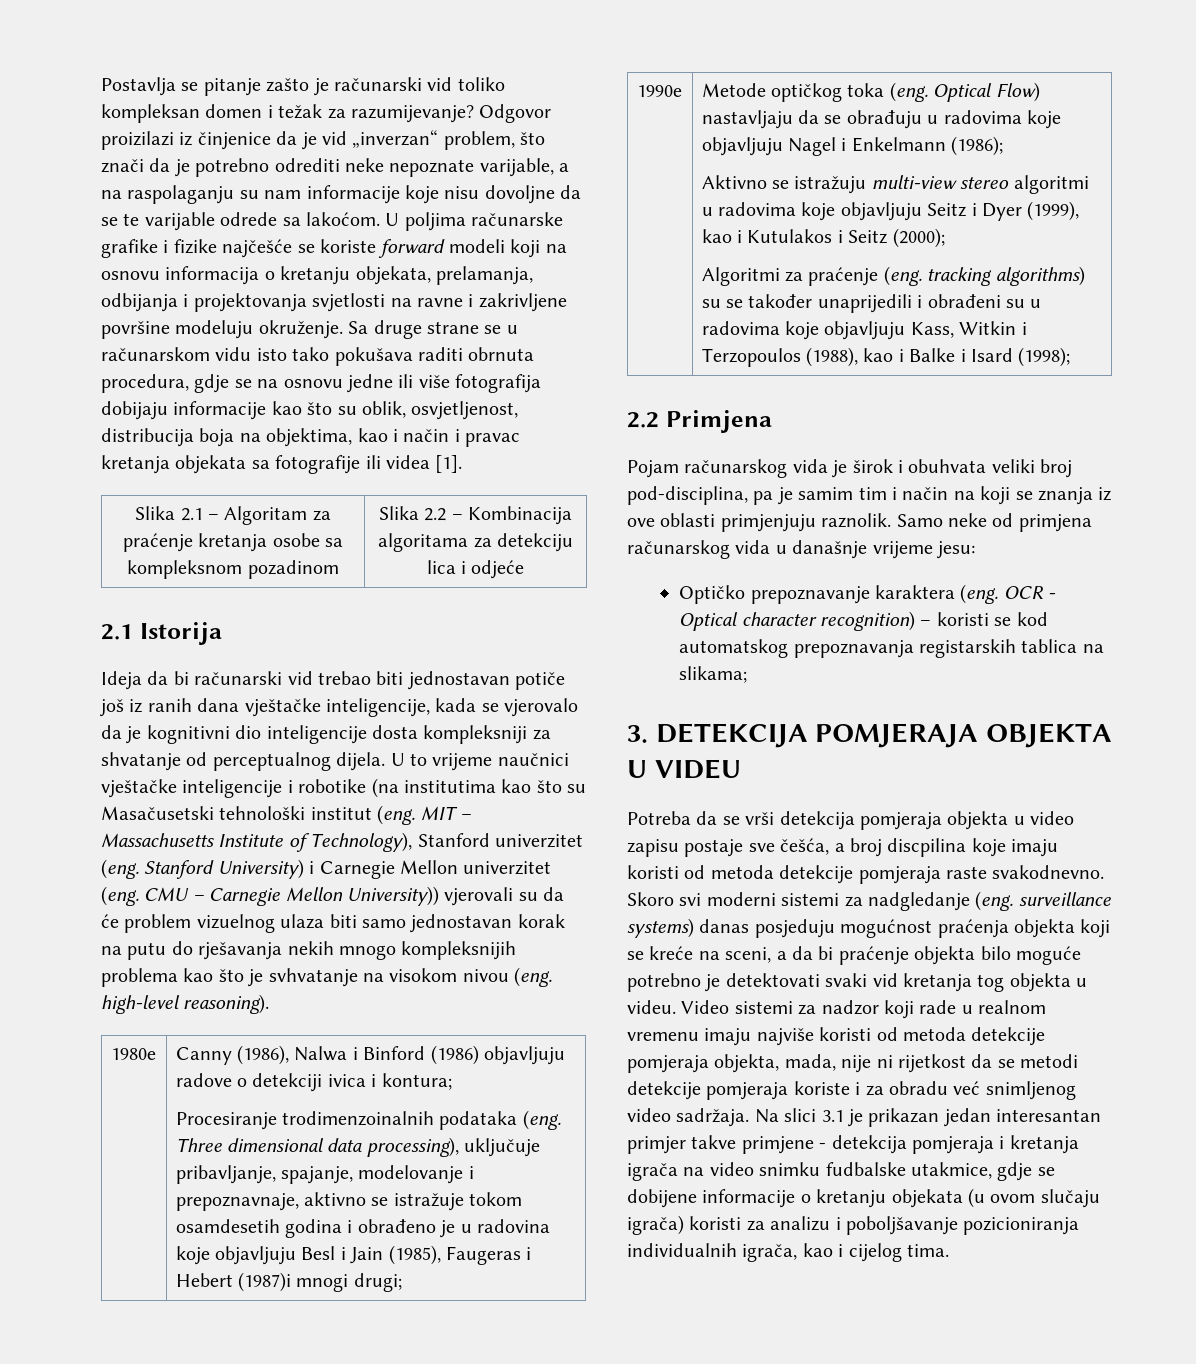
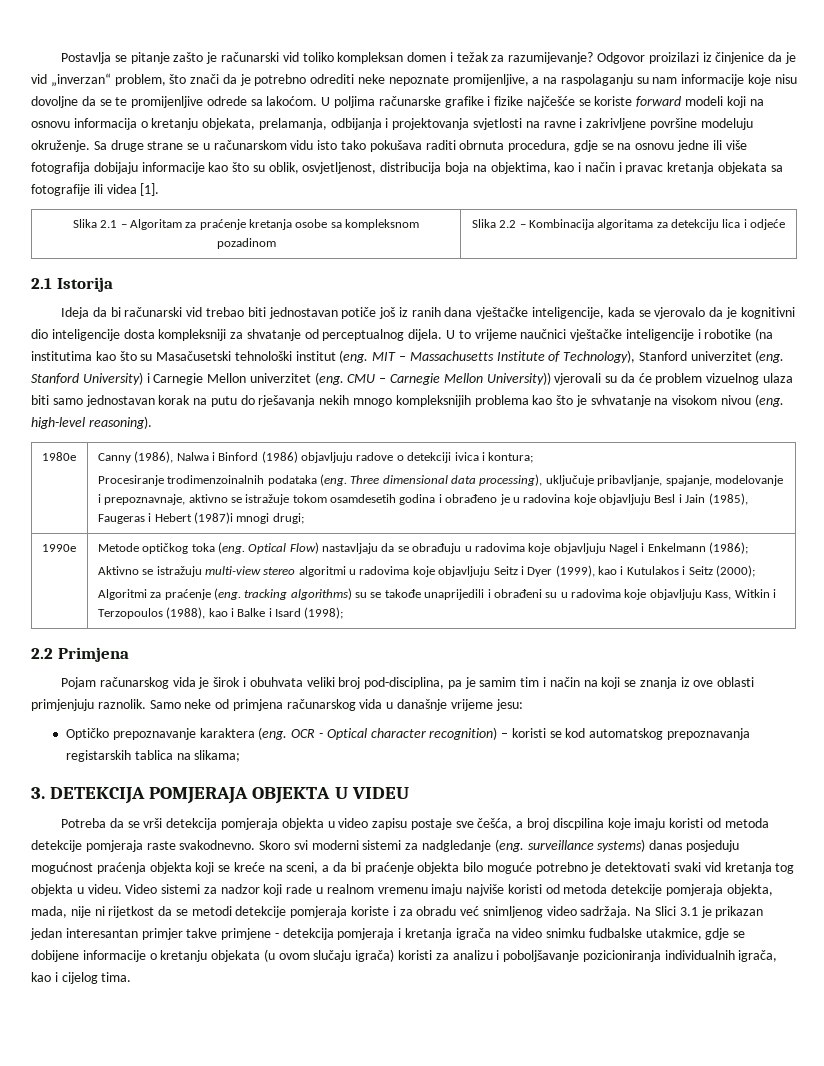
[479,158,554,177] varijable, -> [452,74,529,86] promijenljive,
[144,212,215,231] varijable -> [131,96,204,108] promijenljive
[748,294,813,308] također -> [384,589,421,598] takođe
[784,1108,817,1122] slici -> [655,906,677,916] Slici

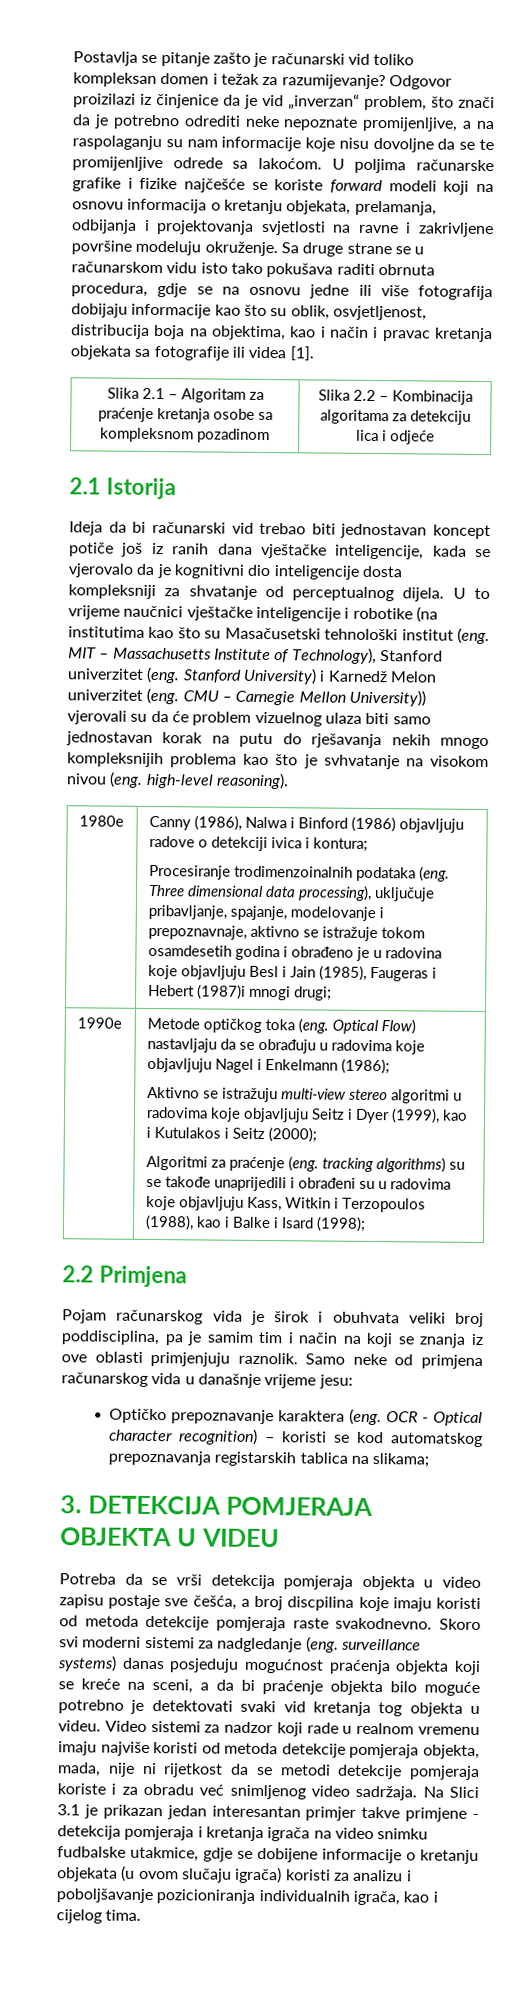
(338, 313) none -> [433,524,491,540] koncept
[153,373,247,385] Carnegie Mellon -> [327,670,437,683] Karnedž Melon
[364,677,445,689] pod-disciplina, -> [61,1330,160,1346] poddisciplina,

